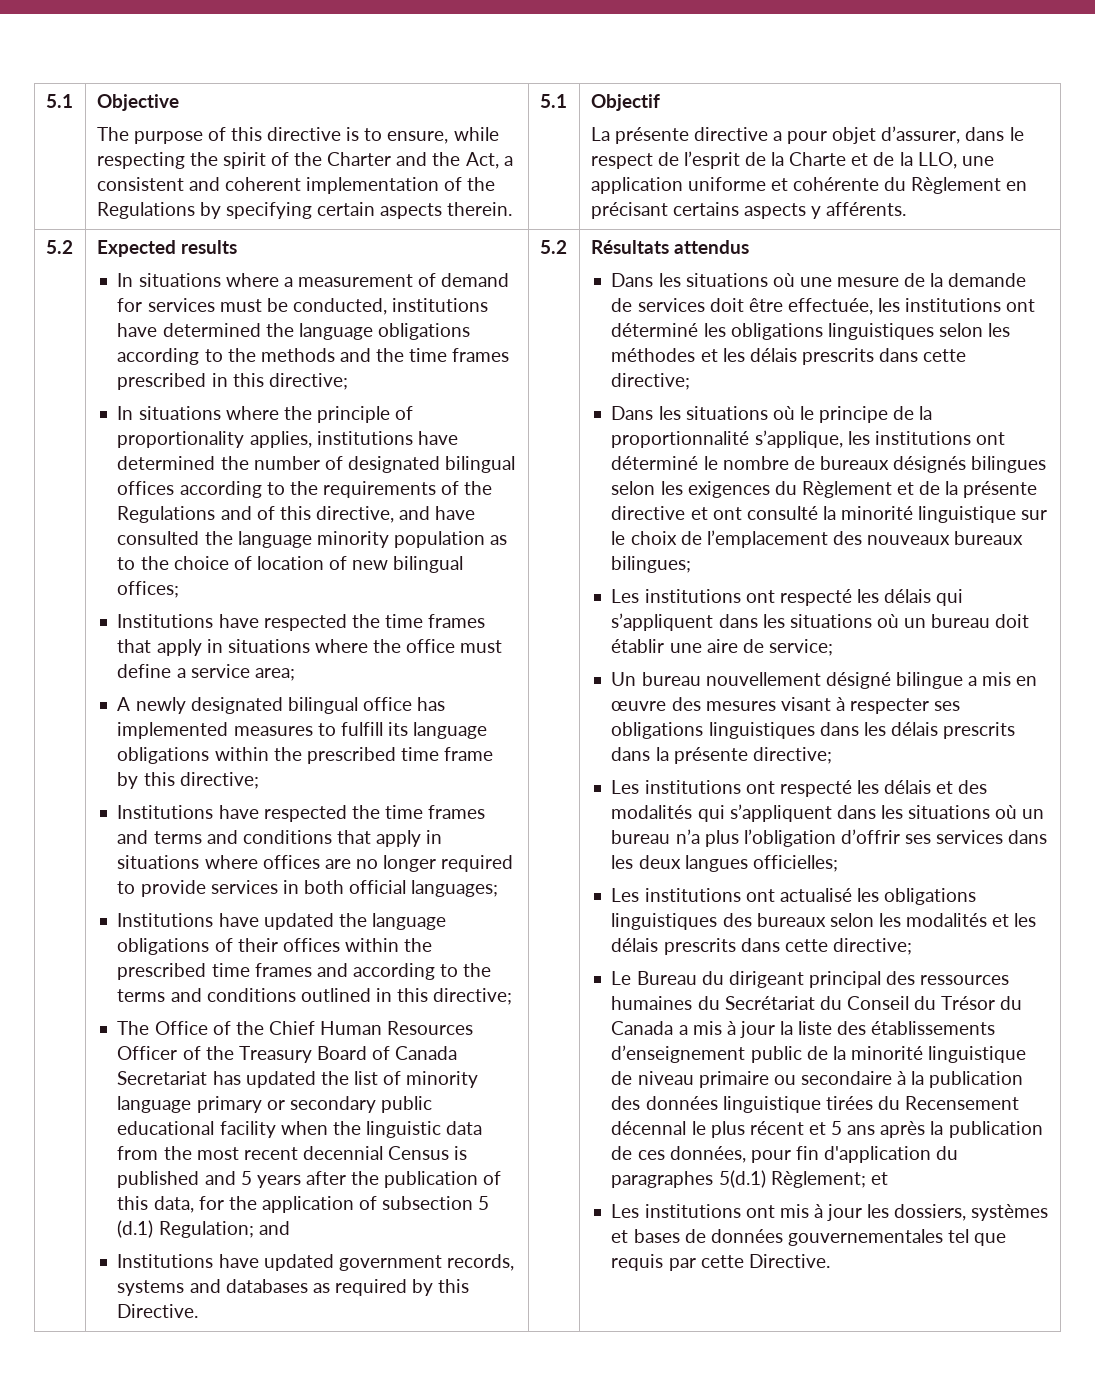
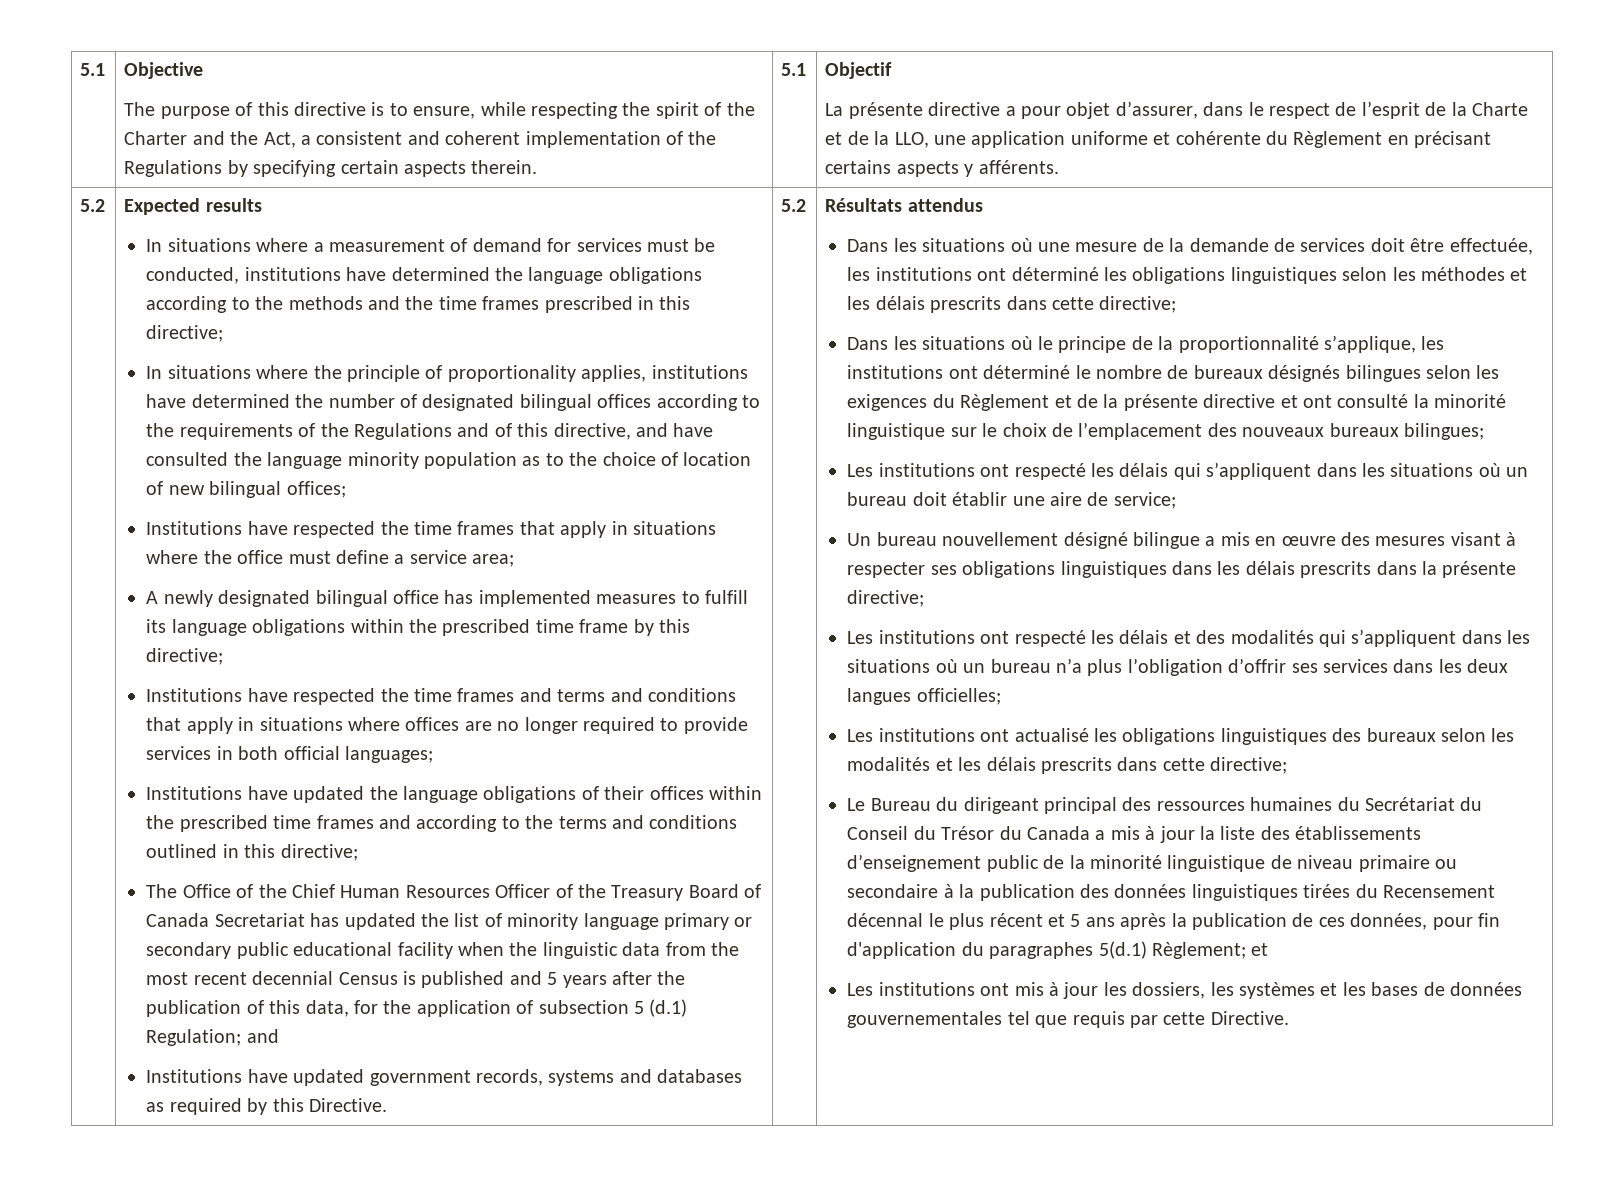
[722,1096,821,1113] linguistique -> [1191,884,1298,901] linguistiques
(967, 1212) none -> [1210,982,1234,996] les
(629, 1236) none -> [1342,982,1366,996] les

